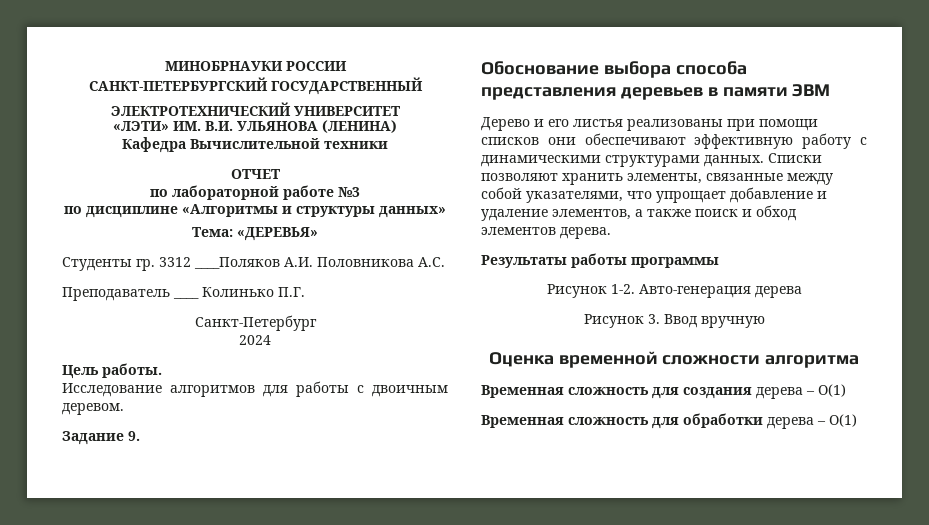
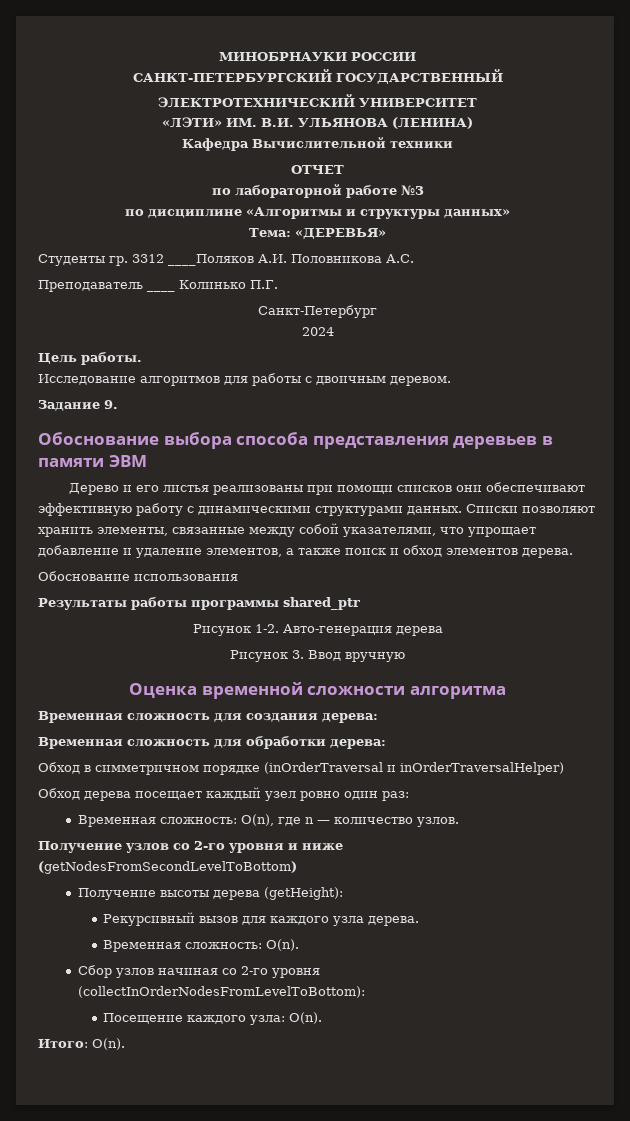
(611, 233) none -> [38,571,238,581] // Обоснование использования
(719, 262) none -> [283,597,360,610] shared_ptr
[756,384,846,399] дерева – O(1) -> [322,713,378,723] дерева:
[767,414,857,429] дерева – O(1) -> [330,739,386,749] [38,762,564,775] [38,787,409,801] [77,814,459,827] [38,841,343,853] [38,861,297,874] [77,887,343,900] [103,912,420,926] [103,939,300,952] [77,965,320,978] [77,986,365,998] [103,1012,323,1025] [38,1038,125,1050] дерева: // Обход в симметричном порядке (inOrderTraversal и inOrderTraversalHelper) // Обход дерева посещает каждый узел ровно один раз: // Временная сложность: O(n), где n — количество узлов. // Получение узлов со 2-го уровня и ниже (getNodesFromSecondLevelToBottom) // Получение высоты дерева (getHeight): // Рекурсивный вызов для каждого узла дерева. // Временная сложность: O(n). // Сбор узлов начиная со 2-го уровня (collectInOrderNodesFromLevelToBottom): // Посещение каждого узла: O(n). // Итого: O(n).

